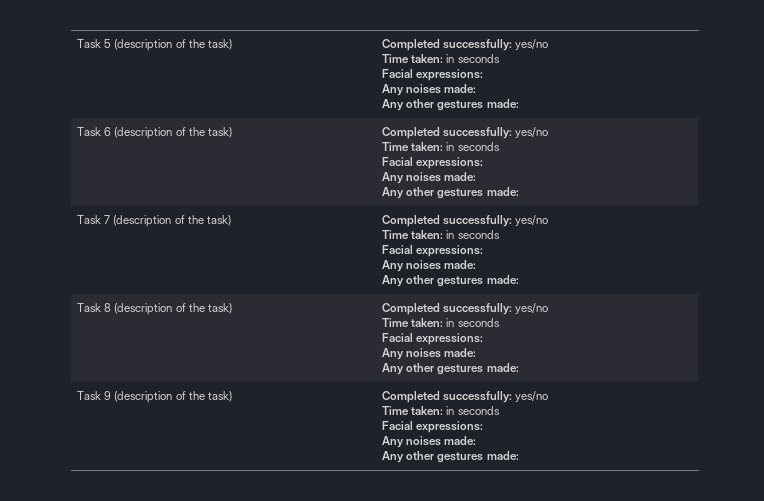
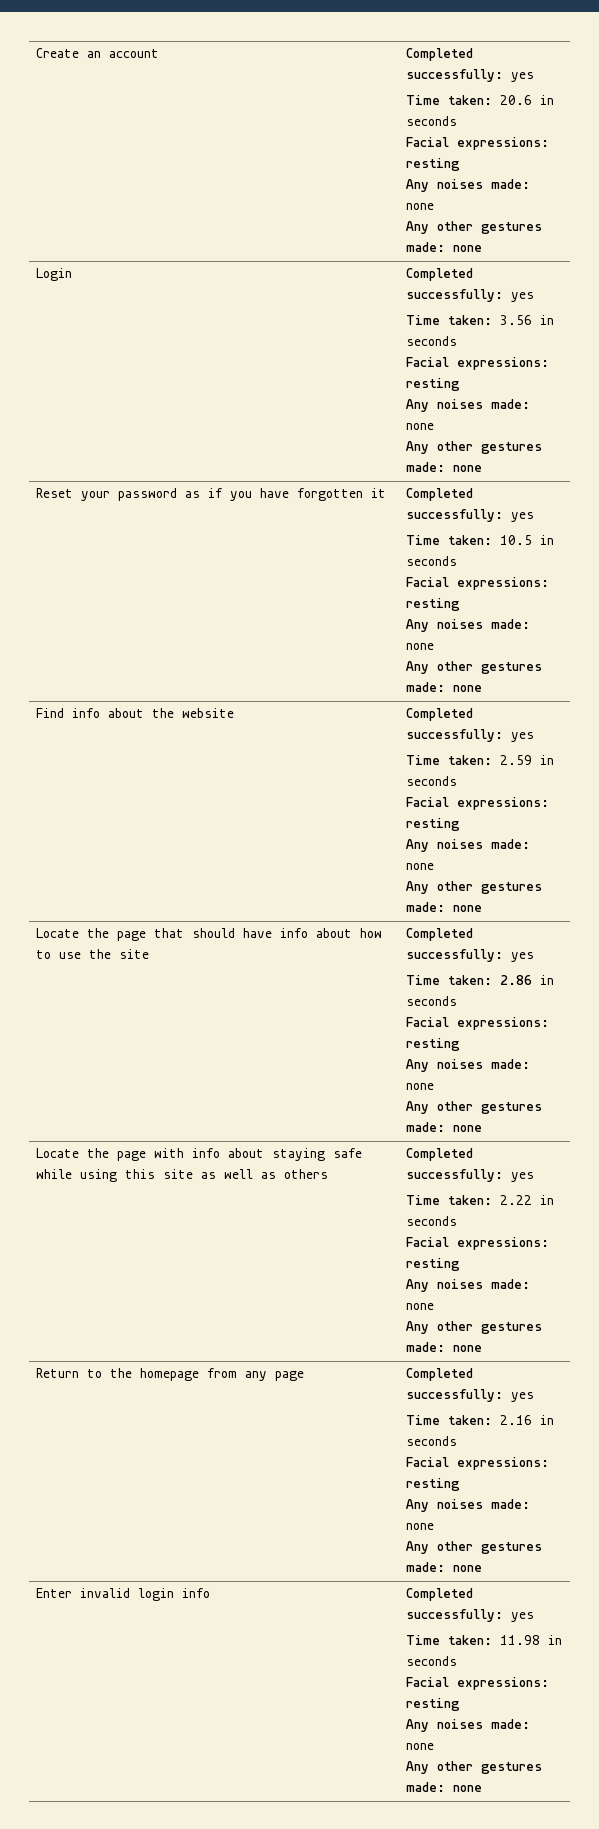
[77,39,232,51] [382,39,549,51] [382,54,500,63] [382,69,484,81] [382,84,477,96] [382,99,519,111] [77,127,232,139] [382,127,549,139] [382,142,500,151] [382,157,484,169] [382,172,477,184] [382,187,519,199] [77,215,231,227] [382,215,549,227] [382,230,500,239] [382,245,484,257] [382,260,477,272] [382,275,519,287] [77,303,232,315] [382,303,549,315] [382,318,500,327] [382,333,484,345] [382,348,477,360] [382,363,519,375] [77,391,232,403] [382,391,549,403] [382,406,500,415] [382,421,484,433] [382,436,477,448] [382,451,519,463] Task 5 (description of the task) | Completed successfully: yes/no // Time taken: in seconds // Facial expressions: // Any noises made: // Any other gestures made: // Task 6 (description of the task) | Completed successfully: yes/no // Time taken: in seconds // Facial expressions: // Any noises made: // Any other gestures made: // Task 7 (description of the task) | Completed successfully: yes/no // Time taken: in seconds // Facial expressions: // Any noises made: // Any other gestures made: // Task 8 (description of the task) | Completed successfully: yes/no // Time taken: in seconds // Facial expressions: // Any noises made: // Any other gestures made: // Task 9 (description of the task) | Completed successfully: yes/no // Time taken: in seconds // Facial expressions: // Any noises made: // Any other gestures made: -> [35,48,159,58] [405,48,473,61] [405,69,534,82] [405,95,554,105] [405,116,457,126] [405,137,549,150] [405,158,460,171] [405,179,530,192] [405,203,434,210] [405,221,542,234] [405,242,482,252] [35,268,72,281] [405,268,473,281] [405,289,534,302] [405,315,554,325] [405,336,457,346] [405,357,549,370] [405,378,460,391] [405,399,530,412] [405,423,434,430] [405,441,542,454] [405,462,482,472] [35,488,386,501] [405,488,473,501] [405,509,534,522] [405,535,554,545] [405,556,457,566] [405,577,549,590] [405,598,460,611] [405,619,530,632] [405,643,434,650] [405,661,542,674] [405,682,482,692] [35,708,234,718] [405,708,473,721] [405,729,534,742] [405,755,554,765] [405,776,457,786] [405,797,549,810] [405,818,460,831] [405,839,530,852] [405,863,434,870] [405,881,542,894] [405,902,482,912] [35,928,382,941] [35,949,149,959] [405,928,473,941] [405,949,534,962] [405,975,554,985] [405,996,457,1006] [405,1017,549,1030] [405,1038,460,1051] [405,1059,530,1072] [405,1083,434,1090] [405,1101,542,1114] [405,1122,482,1132] [35,1148,362,1161] [35,1169,328,1182] [405,1148,473,1161] [405,1169,534,1182] [405,1195,554,1205] [405,1216,457,1226] [405,1237,549,1250] [405,1258,460,1271] [405,1279,530,1292] [405,1303,434,1310] [405,1321,542,1334] [405,1342,482,1352] [35,1368,304,1381] [405,1368,473,1381] [405,1389,534,1402] [405,1415,554,1425] [405,1436,457,1446] [405,1457,549,1470] [405,1478,460,1491] [405,1499,530,1512] [405,1523,434,1530] [405,1541,542,1554] [405,1562,482,1572] [35,1588,210,1601] [405,1588,473,1601] [405,1609,534,1622] [405,1635,562,1645] [405,1656,457,1666] [405,1677,549,1690] [405,1698,460,1711] [405,1719,530,1732] [405,1743,434,1750] [405,1761,542,1774] [405,1782,482,1792] Create an account | Completed successfully: yes // Time taken: 20.6 in seconds // Facial expressions: resting // Any noises made: none // Any other gestures made: none // Login | Completed successfully: yes // Time taken: 3.56 in seconds // Facial expressions: resting // Any noises made: none // Any other gestures made: none // Reset your password as if you have forgotten it | Completed successfully: yes // Time taken: 10.5 in seconds // Facial expressions: resting // Any noises made: none // Any other gestures made: none // Find info about the website | Completed successfully: yes // Time taken: 2.59 in seconds // Facial expressions: resting // Any noises made: none // Any other gestures made: none // Locate the page that should have info about how to use the site | Completed successfully: yes // Time taken: 2.86 in seconds // Facial expressions: resting // Any noises made: none // Any other gestures made: none // Locate the page with info about staying safe while using this site as well as others | Completed successfully: yes // Time taken: 2.22 in seconds // Facial expressions: resting // Any noises made: none // Any other gestures made: none // Return to the homepage from any page | Completed successfully: yes // Time taken: 2.16 in seconds // Facial expressions: resting // Any noises made: none // Any other gestures made: none // Enter invalid login info | Completed successfully: yes // Time taken: 11.98 in seconds // Facial expressions: resting // Any noises made: none // Any other gestures made: none

